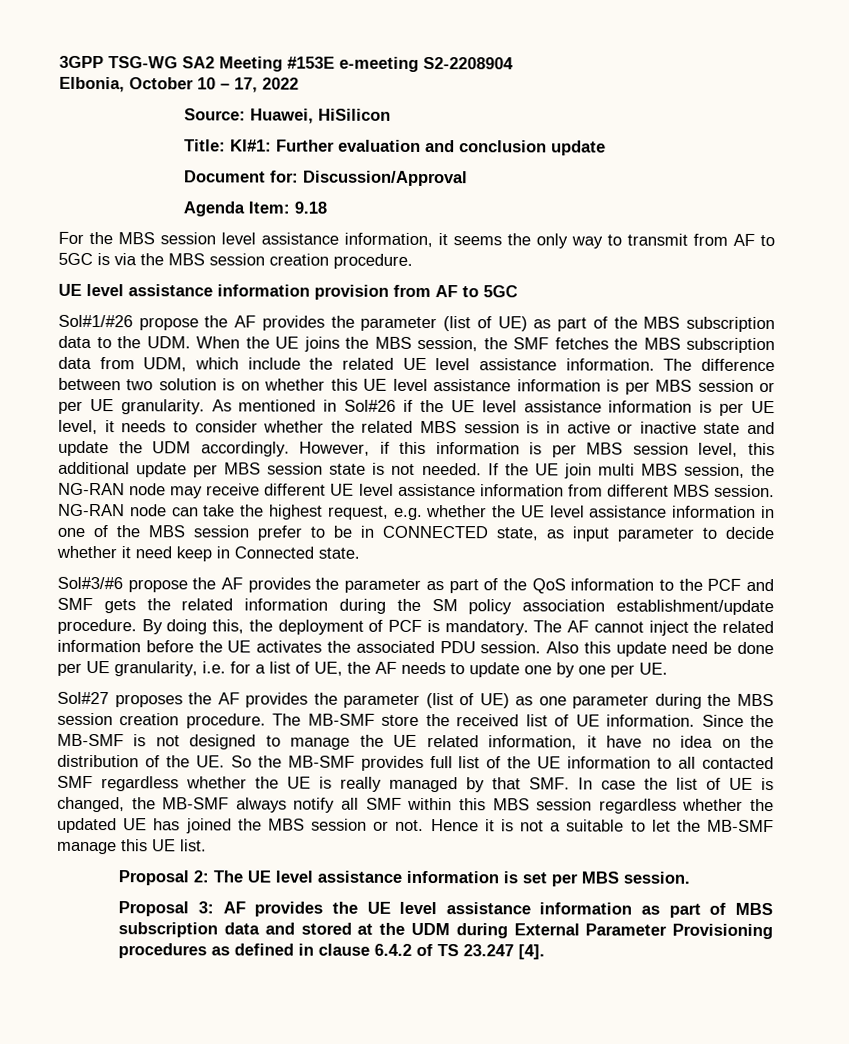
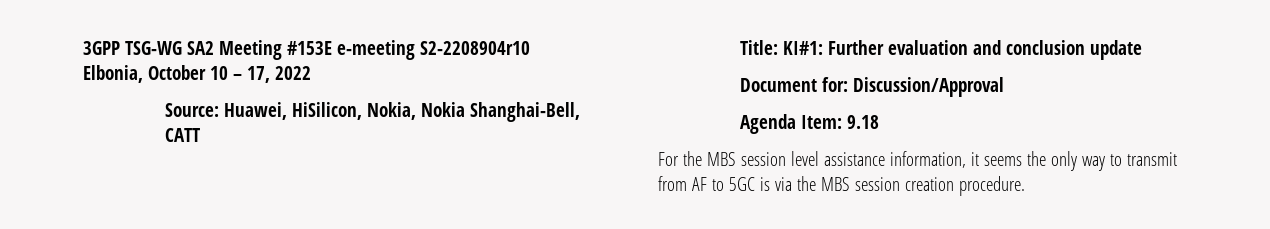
[423,56,514,70] S2-2208904 -> [419,41,530,55] S2-2208904r10
[317,108,391,121] HiSilicon -> [291,102,580,122] [164,128,200,142] HiSilicon, Nokia, Nokia Shanghai-Bell, CATT
[58,283,518,300] [58,314,776,333] [58,335,775,354] [58,356,775,372] [58,377,775,395] [58,399,776,416] [58,419,775,435] [58,440,776,458] [58,461,775,479] [58,482,776,499] [58,503,776,520] [57,525,774,542] [56,545,360,562] [57,576,774,594] [57,597,774,616] [57,618,775,636] [57,639,775,657] [57,660,668,678] [57,691,775,709] [57,712,774,729] [57,733,775,750] [57,754,774,771] [57,775,774,793] [57,796,775,814] [57,817,774,834] [57,839,207,855] [118,870,691,887] [118,901,773,918] [118,922,773,940] [118,943,546,960] // UE level assistance information provision from AF to 5GC // Sol#1/#26 propose the AF provides the parameter (list of UE) as part of the MBS subscription data to the UDM. When the UE joins the MBS session, the SMF fetches the MBS subscription data from UDM, which include the related UE level assistance information. The difference between two solution is on whether this UE level assistance information is per MBS session or per UE granularity. As mentioned in Sol#26 if the UE level assistance information is per UE level, it needs to consider whether the related MBS session is in active or inactive state and update the UDM accordingly. However, if this information is per MBS session level, this additional update per MBS session state is not needed. If the UE join multi MBS session, the NG-RAN node may receive different UE level assistance information from different MBS session. NG-RAN node can take the highest request, e.g. whether the UE level assistance information in one of the MBS session prefer to be in CONNECTED state, as input parameter to decide whether it need keep in Connected state. // Sol#3/#6 propose the AF provides the parameter as part of the QoS information to the PCF and SMF gets the related information during the SM policy association establishment/update procedure. By doing this, the deployment of PCF is mandatory. The AF cannot inject the related information before the UE activates the associated PDU session. Also this update need be done per UE granularity, i.e. for a list of UE, the AF needs to update one by one per UE. // Sol#27 proposes the AF provides the parameter (list of UE) as one parameter during the MBS session creation procedure. The MB-SMF store the received list of UE information. Since the MB-SMF is not designed to manage the UE related information, it have no idea on the distribution of the UE. So the MB-SMF provides full list of the UE information to all contacted SMF regardless whether the UE is really managed by that SMF. In case the list of UE is changed, the MB-SMF always notify all SMF within this MBS session regardless whether the updated UE has joined the MBS session or not. Hence it is not a suitable to let the MB-SMF manage this UE list. // Proposal 2: The UE level assistance information is set per MBS session. // Proposal 3: AF provides the UE level assistance information as part of MBS subscription data and stored at the UDM during External Parameter Provisioning procedures as defined in clause 6.4.2 of TS 23.247 [4]. -> (1025, 186) none

